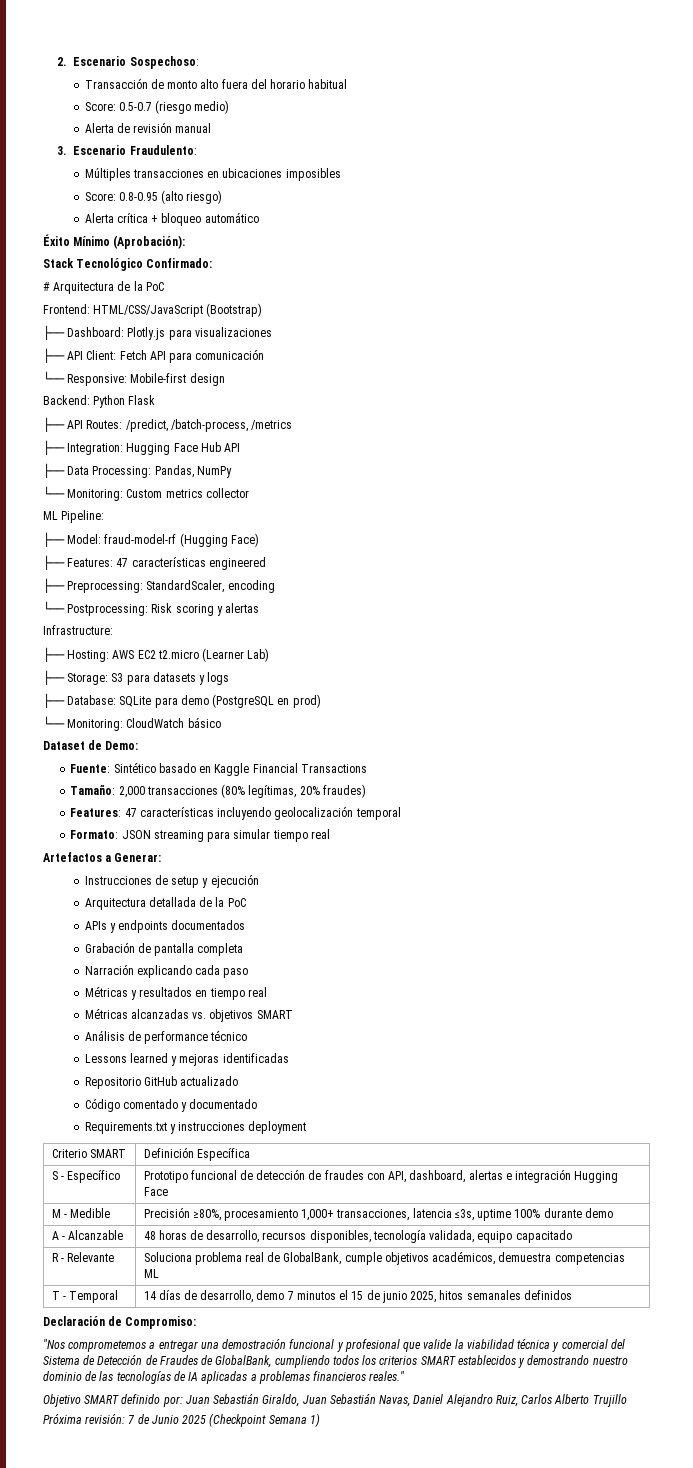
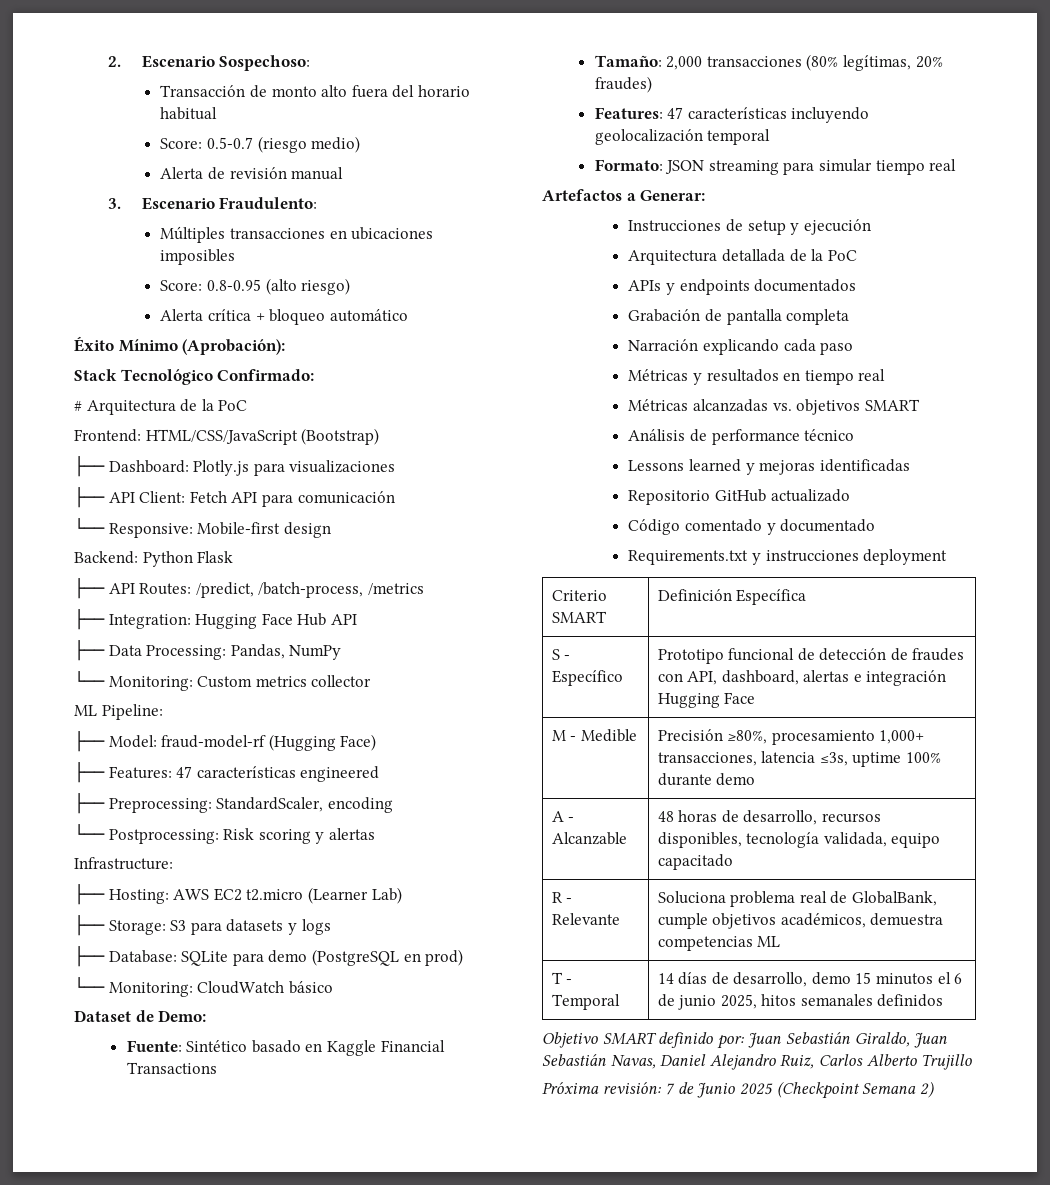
[287,1291,294,1300] 7 -> [855,972,872,984] 15
[351,1291,364,1300] 15 -> [954,973,963,984] 6
[43,1316,197,1329] [43,1338,625,1352] [43,1354,628,1368] [43,1371,405,1384] // Declaración de Compromiso: // "Nos comprometemos a entregar una demostración funcional y profesional que valide la viabilidad técnica y comercial del Sistema de Detección de Fraudes de GlobalBank, cumpliendo todos los criterios SMART establecidos y demostrando nuestro dominio de las tecnologías de IA aplicadas a problemas financieros reales." -> (944, 1000) none
[309,1413,320,1427] 1) -> [919,1081,934,1098] 2)

